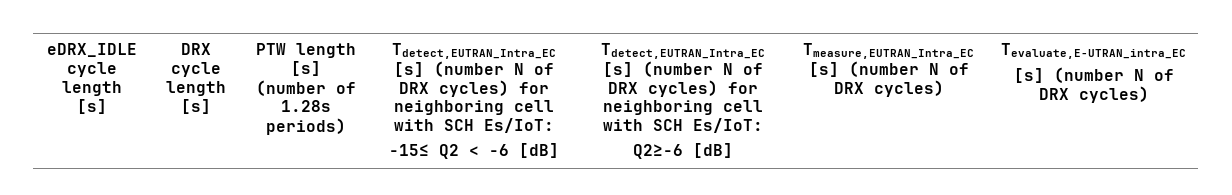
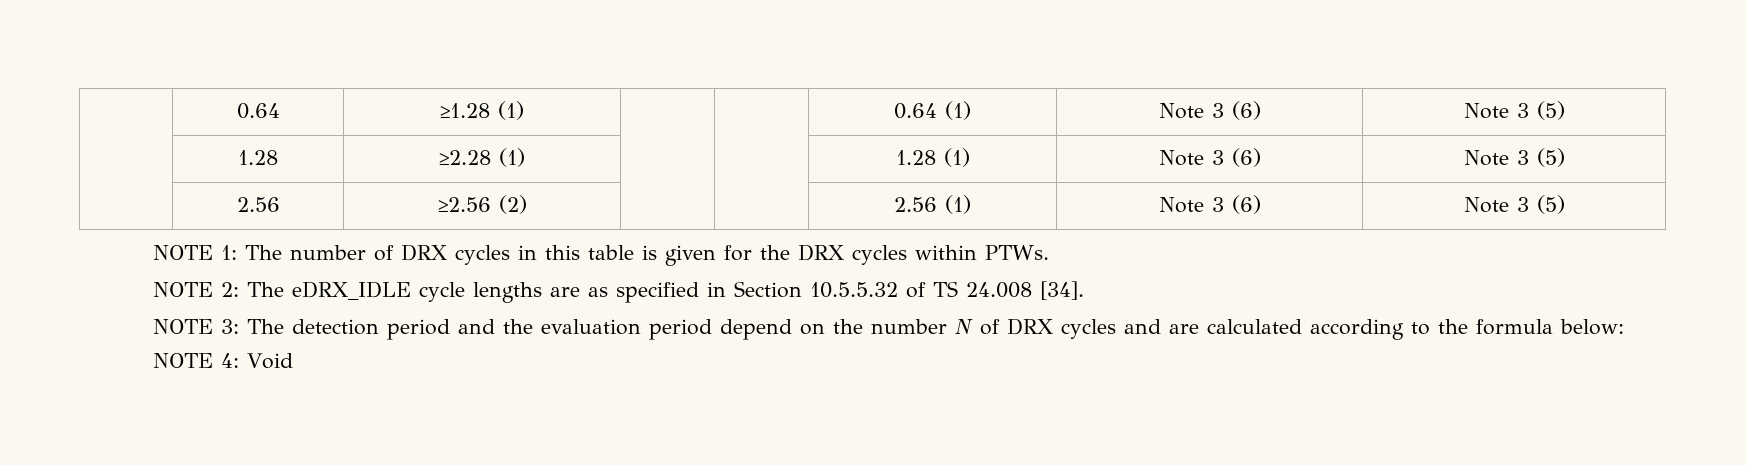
[46,43,137,57] [66,62,117,77] [61,81,122,96] [76,99,107,114] [181,43,211,55] [171,62,221,77] [166,81,226,96] [181,99,211,114] [255,43,356,58] [290,61,321,76] [255,80,356,96] [280,100,331,112] [265,118,346,135] [391,43,556,59] [393,61,554,77] [398,80,549,97] [393,100,554,115] [393,118,554,133] [388,143,559,159] [601,43,765,59] [603,61,763,77] [608,80,758,97] [603,100,763,115] [603,118,763,133] [633,143,733,159] [803,43,974,59] [808,61,969,77] [833,80,944,97] [1001,43,1186,59] [1013,67,1174,83] [1038,86,1149,103] eDRX_IDLE cycle length [s] | DRX cycle length [s] | PTW length [s] (number of 1.28s periods) | Tdetect,EUTRAN_Intra_EC [s] (number N of DRX cycles) for neighboring cell with SCH Es/IoT: // -15≤ Q2 < -6 [dB] | Tdetect,EUTRAN_Intra_EC [s] (number N of DRX cycles) for neighboring cell with SCH Es/IoT: // Q2≥-6 [dB] | Tmeasure,EUTRAN_Intra_EC [s] (number N of DRX cycles) | Tevaluate,E-UTRAN_intra_EC // [s] (number N of DRX cycles) -> [236,103,280,119] [440,101,524,120] [894,101,971,120] [1158,101,1261,120] [1463,101,1565,120] [238,150,278,165] [439,148,525,167] [895,148,970,167] [1158,148,1261,167] [1463,148,1565,167] [236,197,280,212] [437,195,527,214] [894,195,971,214] [1158,195,1261,214] [1463,195,1565,214] [152,244,1049,266] [152,281,1084,303] [152,318,1624,340] [152,353,293,369] | 0.64 | ≥1.28 (1) | | | 0.64 (1) | Note 3 (6) | Note 3 (5) // | 1.28 | ≥2.28 (1) | | | 1.28 (1) | Note 3 (6) | Note 3 (5) // | 2.56 | ≥2.56 (2) | | | 2.56 (1) | Note 3 (6) | Note 3 (5) // NOTE 1: The number of DRX cycles in this table is given for the DRX cycles within PTWs. // NOTE 2: The eDRX_IDLE cycle lengths are as specified in Section 10.5.5.32 of TS 24.008 [34]. // NOTE 3: The detection period and the evaluation period depend on the number N of DRX cycles and are calculated according to the formula below: // NOTE 4: Void

